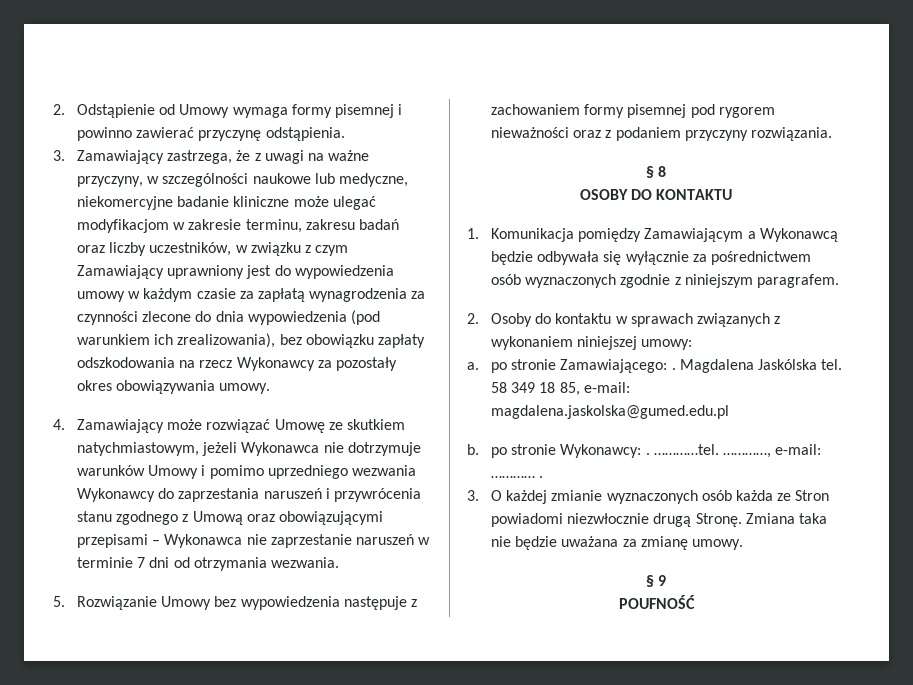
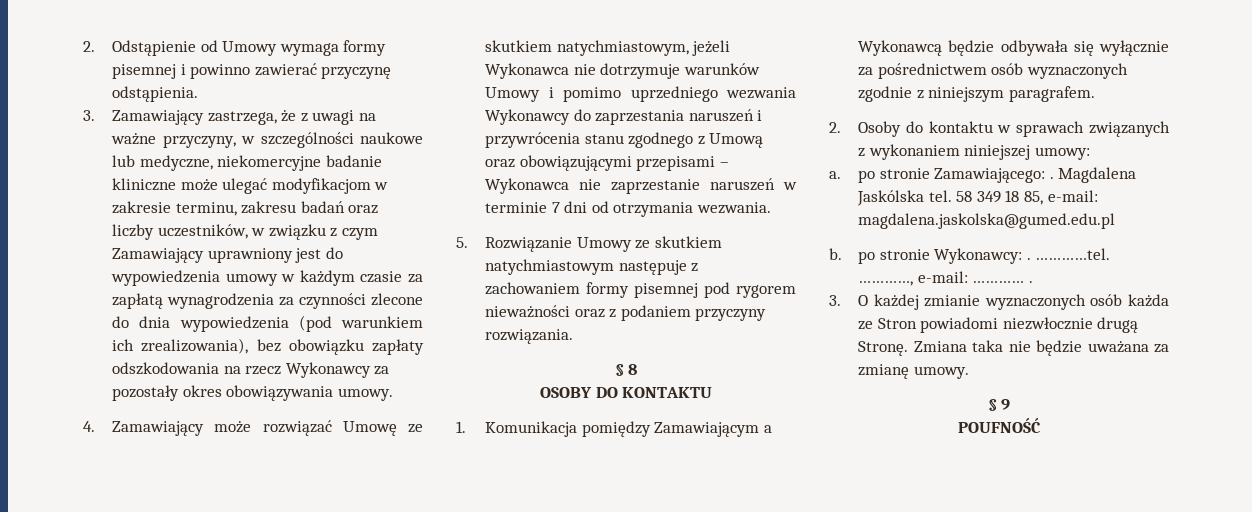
[214,596,340,610] bez wypowiedzenia -> [635,236,722,249] [485,259,615,275] ze skutkiem natychmiastowym

